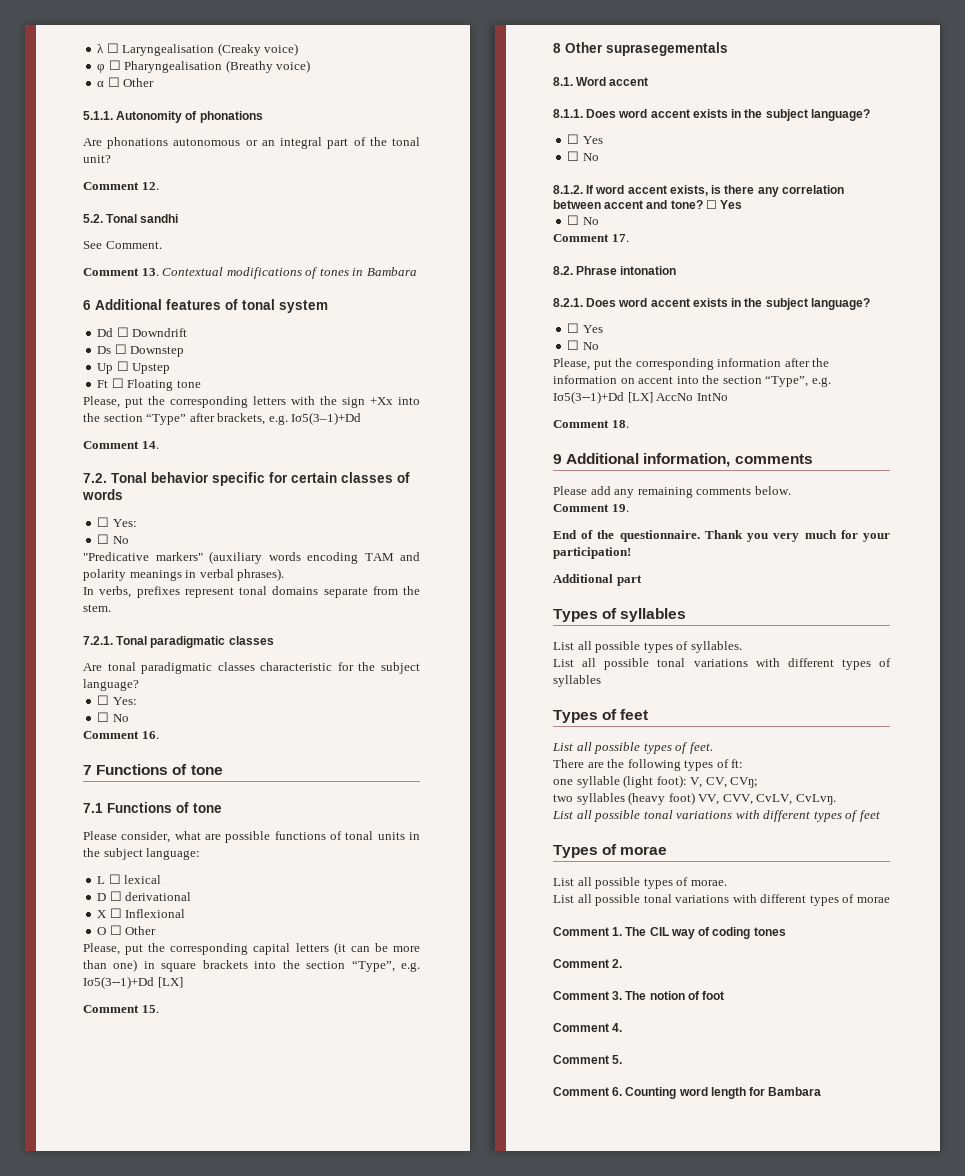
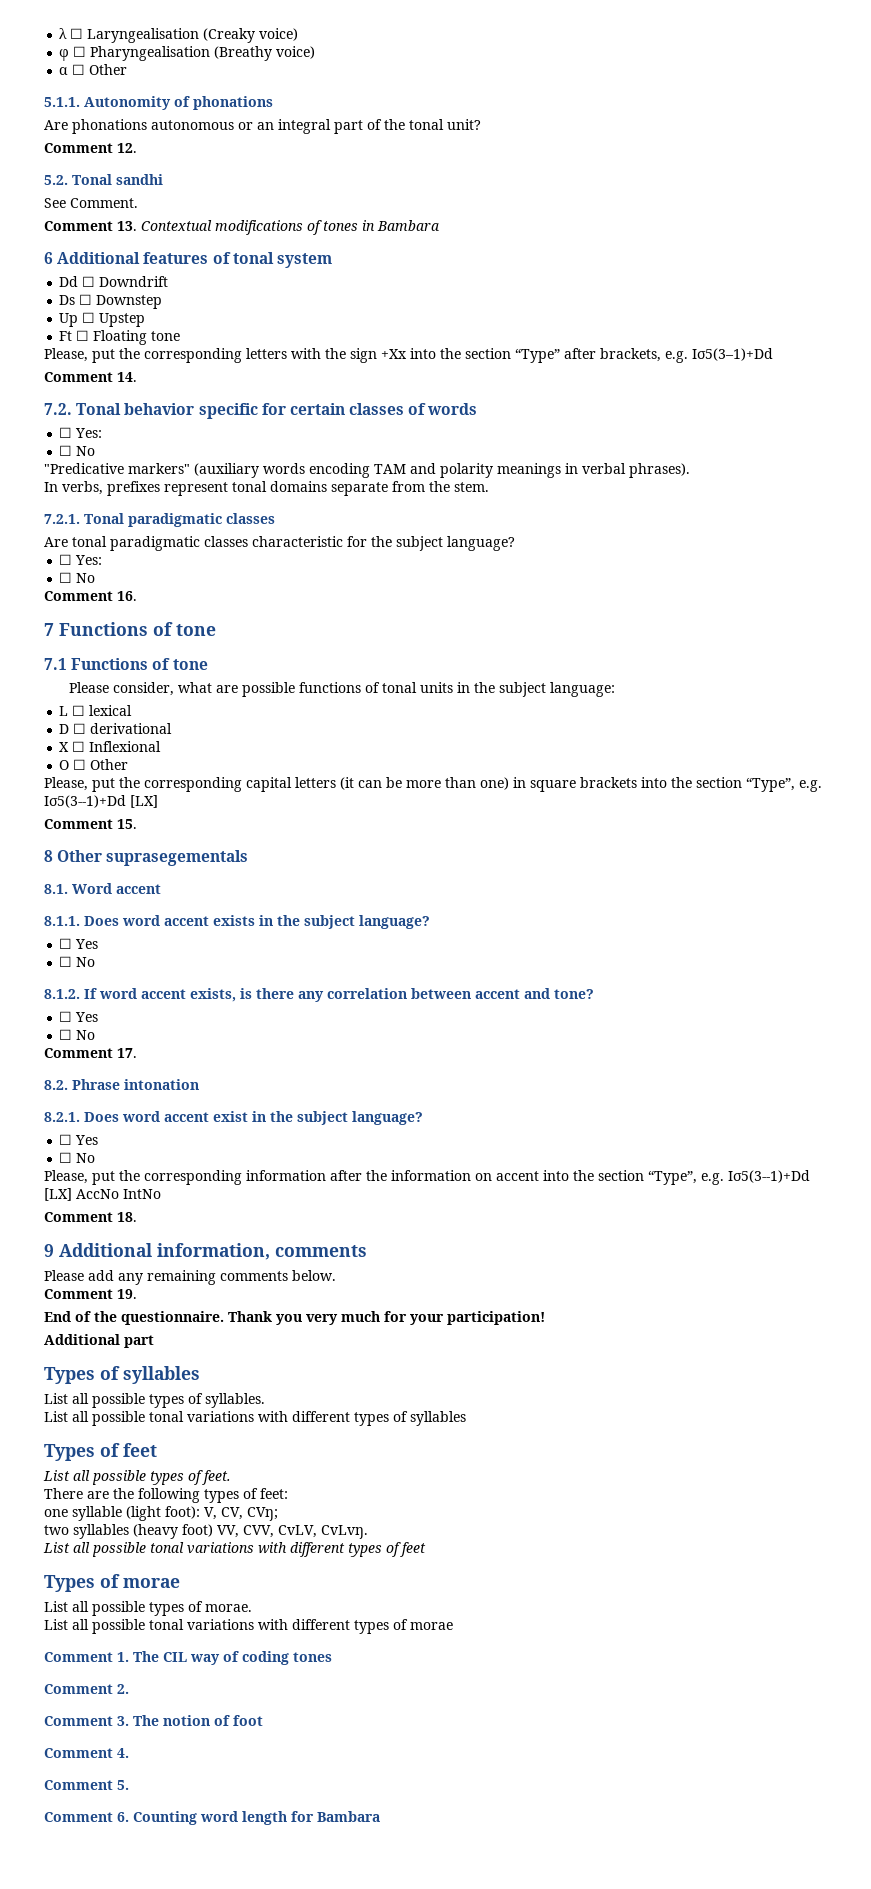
(703, 204) none -> (594, 994) //
[692,298,728,307] exists -> [213,1111,248,1122] exist
[731,759,744,768] ft: -> [260,1488,288,1499] feet:

